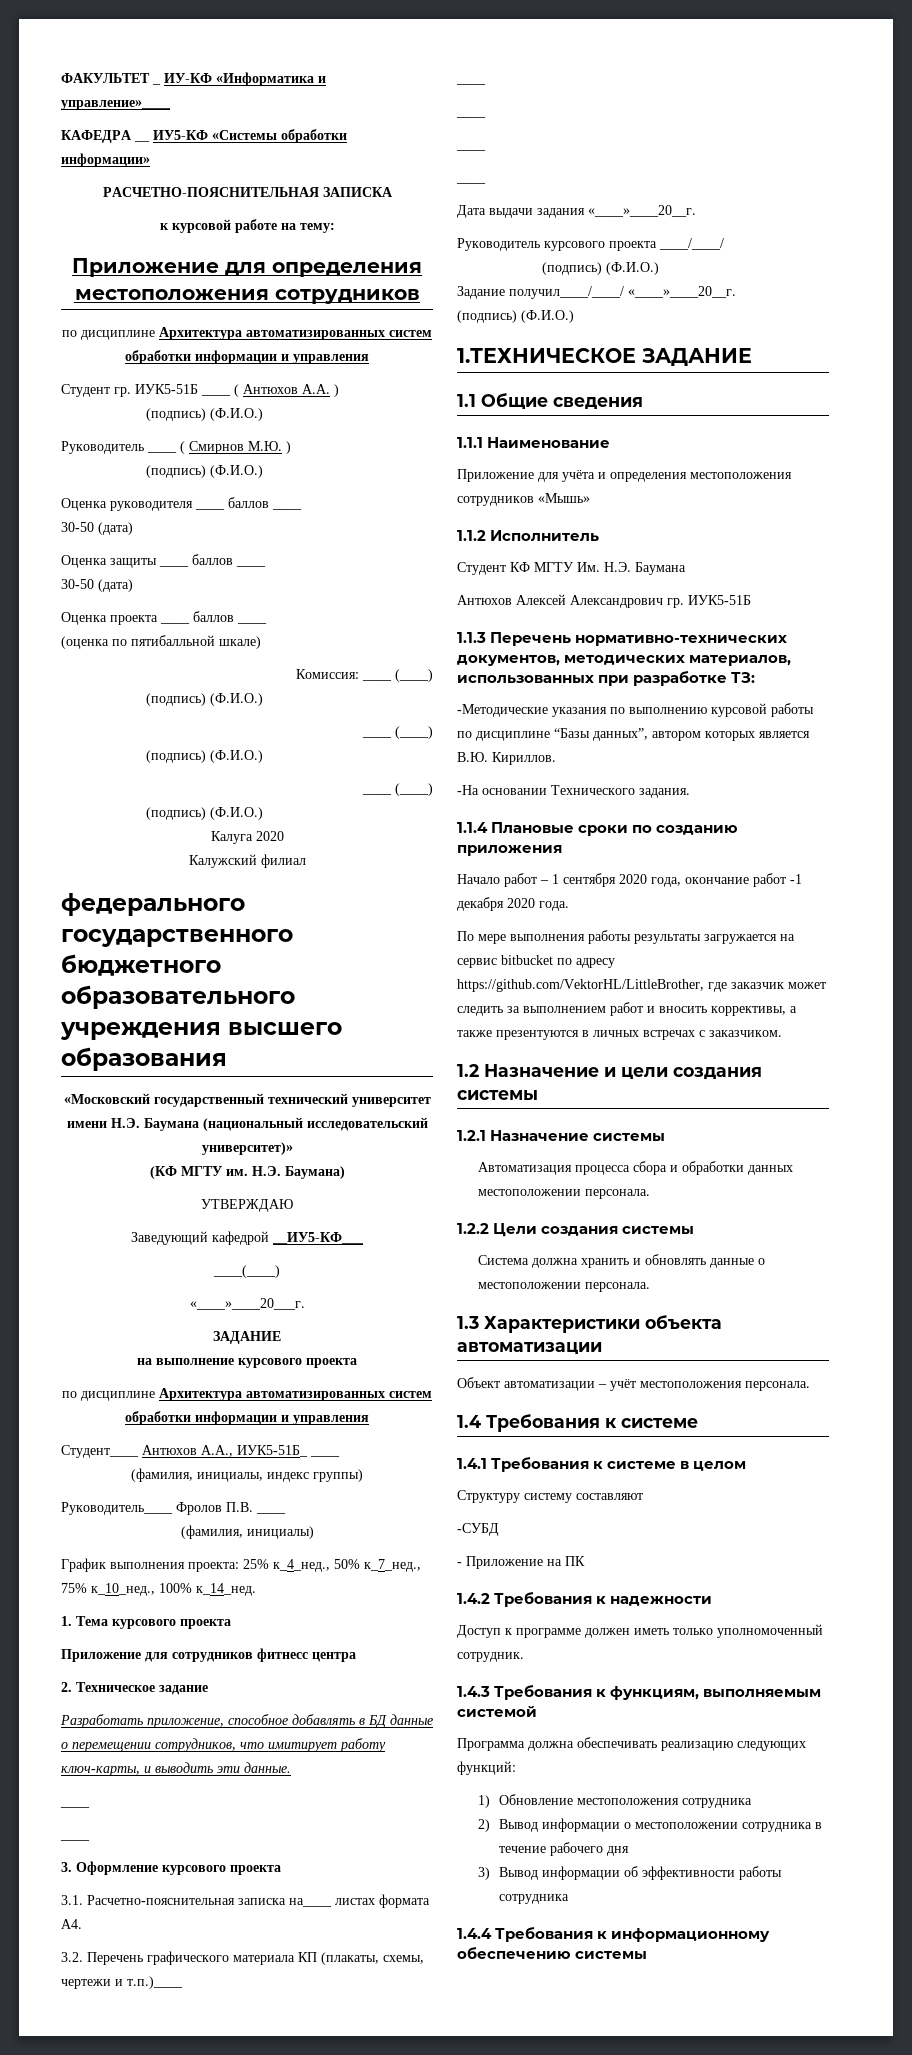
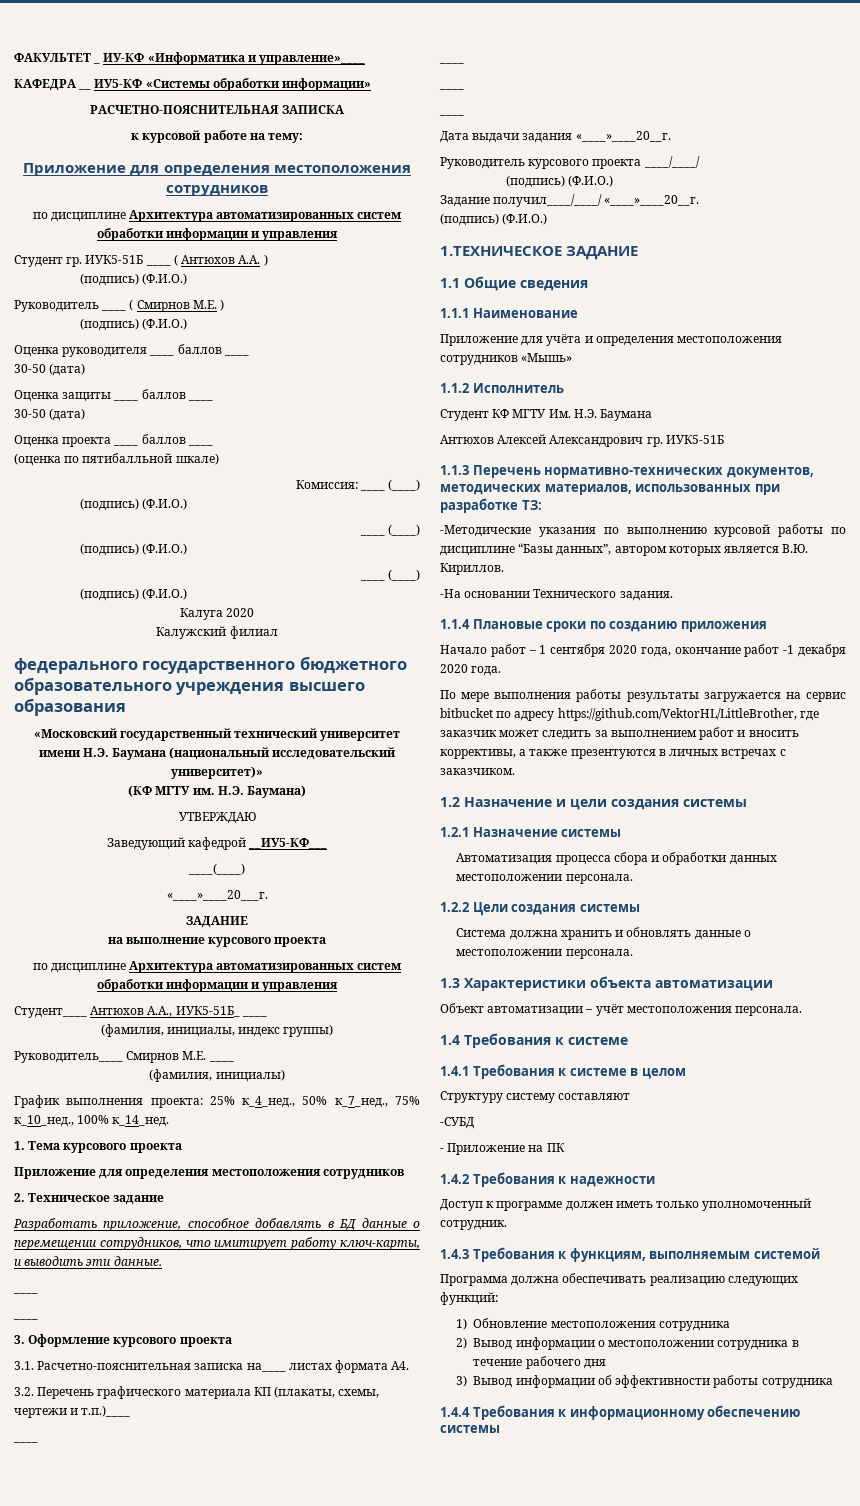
[248,441,282,451] М.Ю. -> [192,300,217,309] М.Е.
[176,1502,253,1515] Фролов П.В. -> [126,1051,207,1063] Смирнов М.Е.
[172,1648,356,1662] сотрудников фитнесс центра -> [125,1169,404,1179] определения местоположения сотрудников

